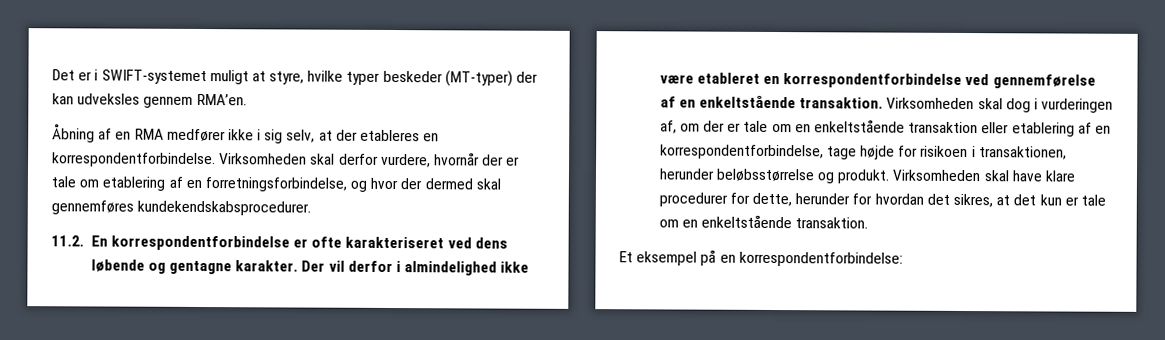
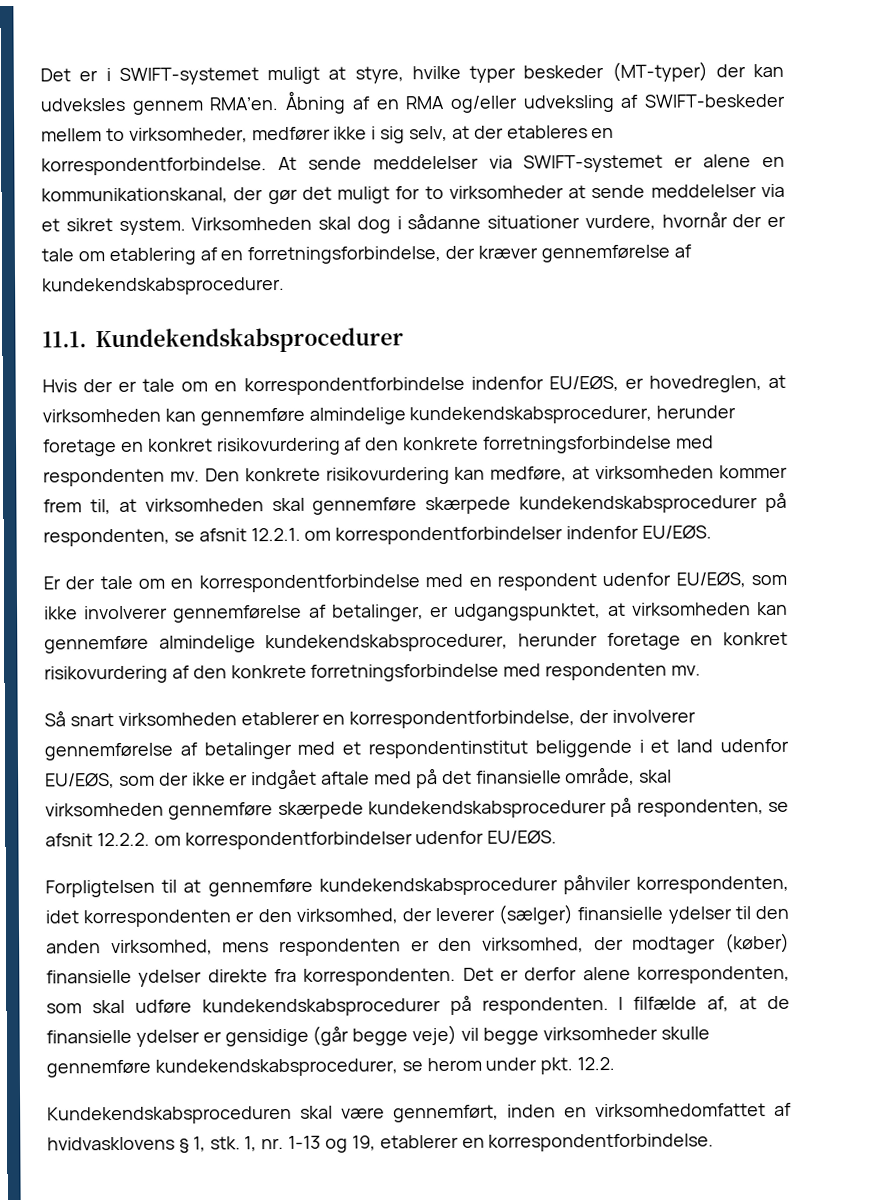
(247, 99) // -> (280, 104) none
(164, 134) none -> [449,93,785,113] [41,127,248,143] og/eller udveksling af SWIFT-beskeder mellem to virksomheder,
[219,153,379,165] Virksomheden skal derfor -> [277,154,785,173] [41,183,785,205] [41,212,580,235] At sende meddelelser via SWIFT-systemet er alene en kommunikationskanal, der gør det muligt for to virksomheder at sende meddelelser via et sikret system. Virksomheden skal dog i sådanne situationer
[350,177,501,192] [51,200,312,216] [51,235,508,251] [90,259,530,276] [659,72,1096,89] [659,95,1114,113] [659,120,700,134] og hvor der dermed skal gennemføres kundekendskabsprocedurer. // 11.2. En korrespondentforbindelse er ofte karakteriseret ved dens løbende og gentagne karakter. Der vil derfor i almindelighed ikke være etableret en korrespondentforbindelse ved gennemførelse af en enkeltstående transaktion. Virksomheden skal dog i vurderingen af, om -> [445,244,692,263] [42,276,285,296] [42,327,404,354] [42,379,77,393] der kræver gennemførelse af kundekendskabsprocedurer. // 11.1. Kundekendskabsprocedurer // Hvis
[814,119,1111,137] [659,144,1067,160] [658,168,1077,184] [658,192,1106,208] [658,214,869,229] [619,249,903,267] enkeltstående transaktion eller etablering af en korrespondentforbindelse, tage højde for risikoen i transaktionen, herunder beløbsstørrelse og produkt. Virksomheden skal have klare procedurer for dette, herunder for hvordan det sikres, at det kun er tale om en enkeltstående transaktion. // Et eksempel på en korrespondentforbindelse: -> [243,374,787,396] [42,405,737,426] [43,435,714,457] [43,464,789,487] [43,491,787,515] [43,525,713,547] [43,572,788,593] [44,601,788,623] [44,631,788,654] [44,662,702,684] [44,709,697,729] [44,738,789,761] [45,766,673,790] [45,796,790,820] [45,830,558,850] [45,873,789,898] [45,904,789,928] [46,932,790,957] [46,965,790,987] [46,994,790,1017] [46,1024,710,1047] [46,1056,616,1078] [47,1102,792,1125] [47,1133,715,1154] korrespondentforbindelse indenfor EU/EØS, er hovedreglen, at virksomheden kan gennemføre almindelige kundekendskabsprocedurer, herunder foretage en konkret risikovurdering af den konkrete forretningsforbindelse med respondenten mv. Den konkrete risikovurdering kan medføre, at virksomheden kommer frem til, at virksomheden skal gennemføre skærpede kundekendskabsprocedurer på respondenten, se afsnit 12.2.1. om korrespondentforbindelser indenfor EU/EØS. // Er der tale om en korrespondentforbindelse med en respondent udenfor EU/EØS, som ikke involverer gennemførelse af betalinger, er udgangspunktet, at virksomheden kan gennemføre almindelige kundekendskabsprocedurer, herunder foretage en konkret risikovurdering af den konkrete forretningsforbindelse med respondenten mv. // Så snart virksomheden etablerer en korrespondentforbindelse, der involverer gennemførelse af betalinger med et respondentinstitut beliggende i et land udenfor EU/EØS, som der ikke er indgået aftale med på det finansielle område, skal virksomheden gennemføre skærpede kundekendskabsprocedurer på respondenten, se afsnit 12.2.2. om korrespondentforbindelser udenfor EU/EØS. // Forpligtelsen til at gennemføre kundekendskabsprocedurer påhviler korrespondenten, idet korrespondenten er den virksomhed, der leverer (sælger) finansielle ydelser til den anden virksomhed, mens respondenten er den virksomhed, der modtager (køber) finansielle ydelser direkte fra korrespondenten. Det er derfor alene korrespondenten, som skal udføre kundekendskabsprocedurer på respondenten. I filfælde af, at de finansielle ydelser er gensidige (går begge veje) vil begge virksomheder skulle gennemføre kundekendskabsprocedurer, se herom under pkt. 12.2. // Kundekendskabsproceduren skal være gennemført, inden en virksomhedomfattet af hvidvasklovens § 1, stk. 1, nr. 1-13 og 19, etablerer en korrespondentforbindelse.

